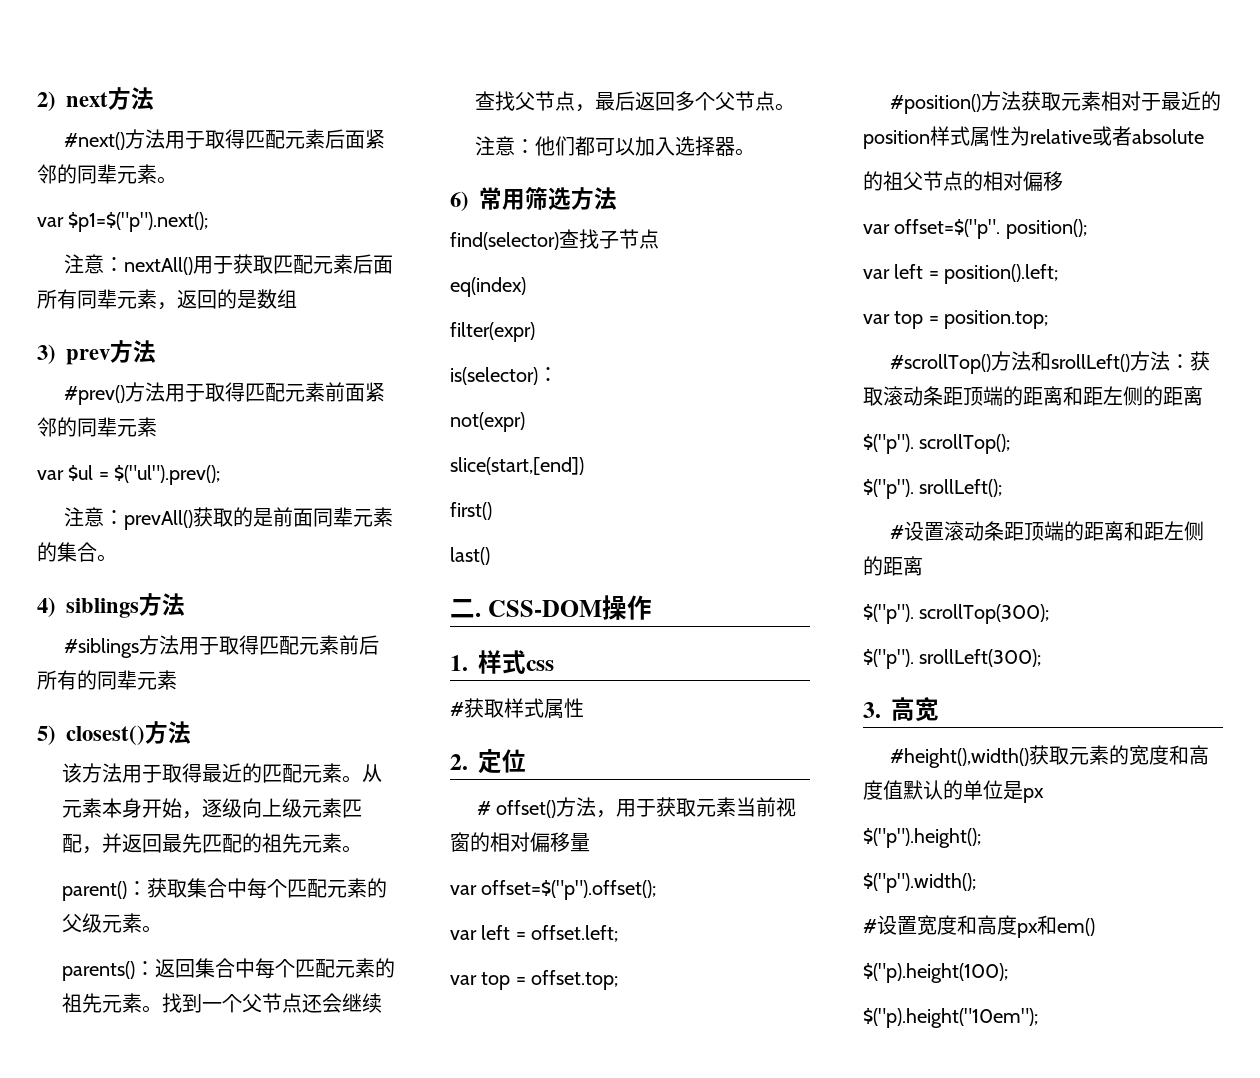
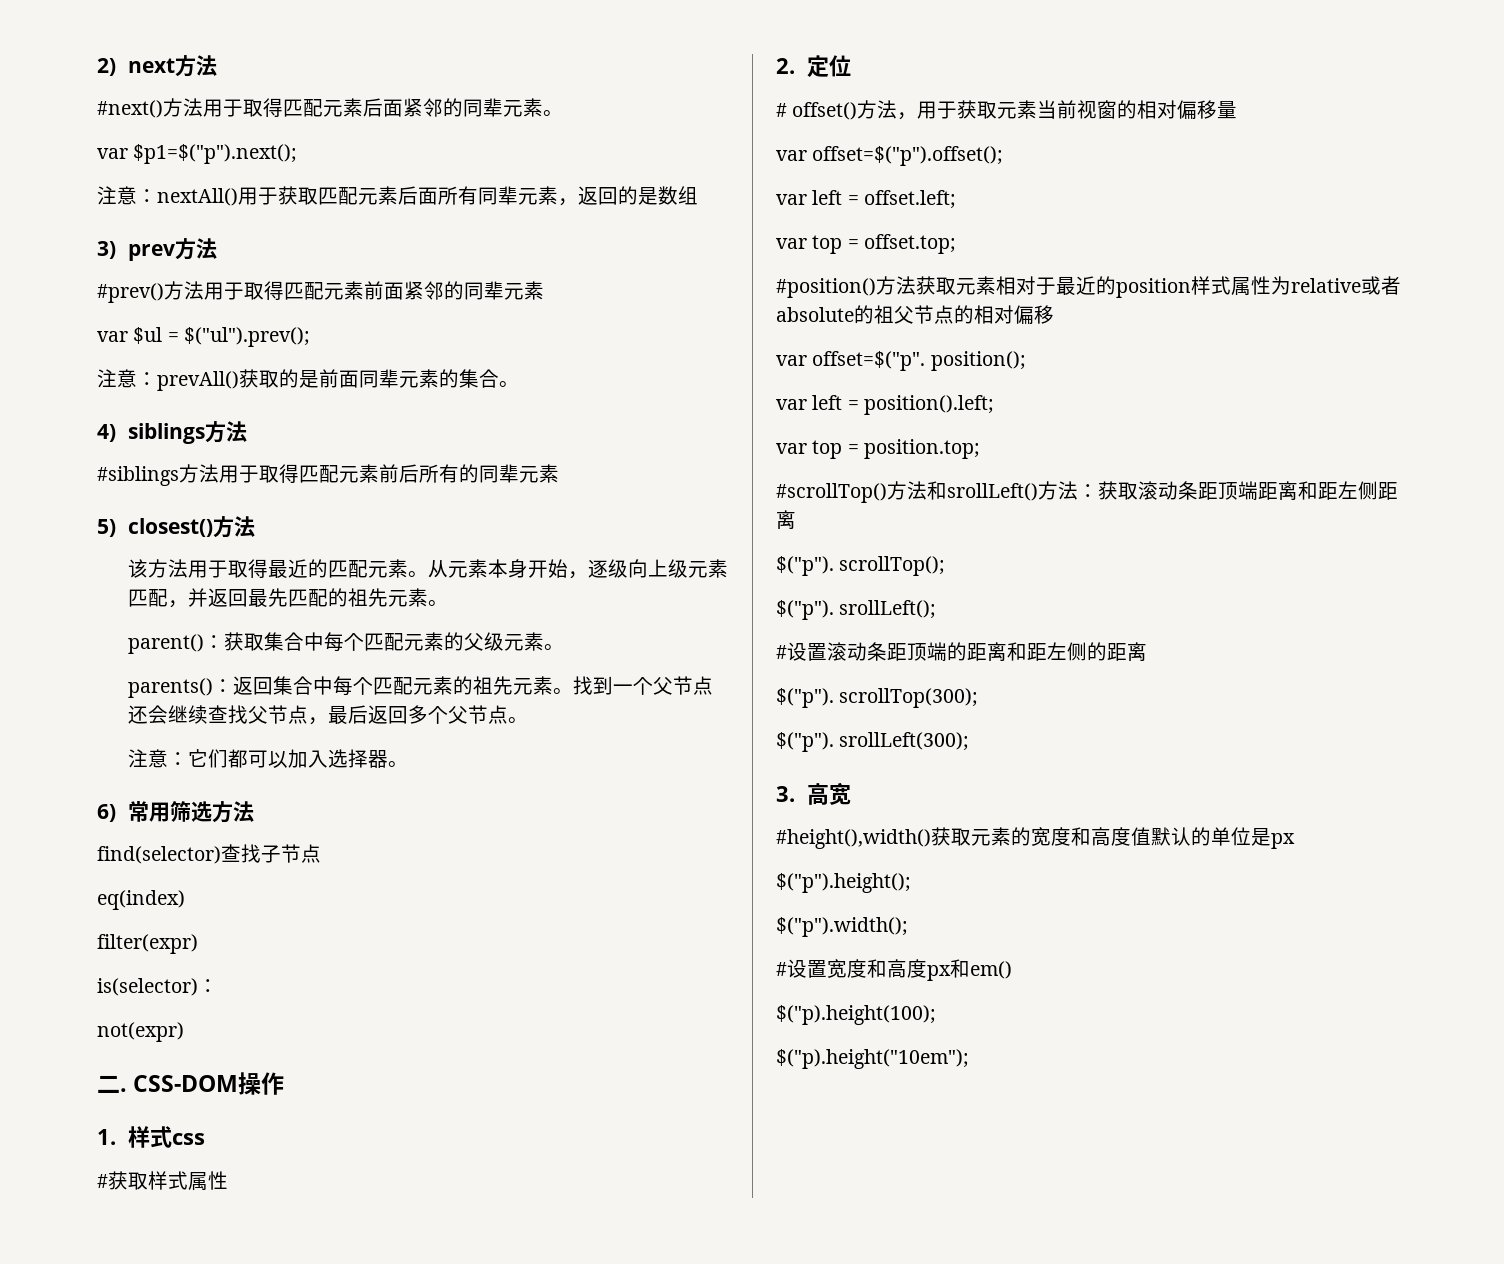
[535,136,556,156] 他 -> [187,749,208,767] 它
[450,457,584,475] [450,502,492,520] [450,547,490,565] // slice(start,[end]) // first() // last() -> (184, 1032) none
(1204, 136) // -> (854, 314) none
[1003,386,1163,406] 的距离和距左侧的 -> [1258,481,1378,500] 距离和距左侧

